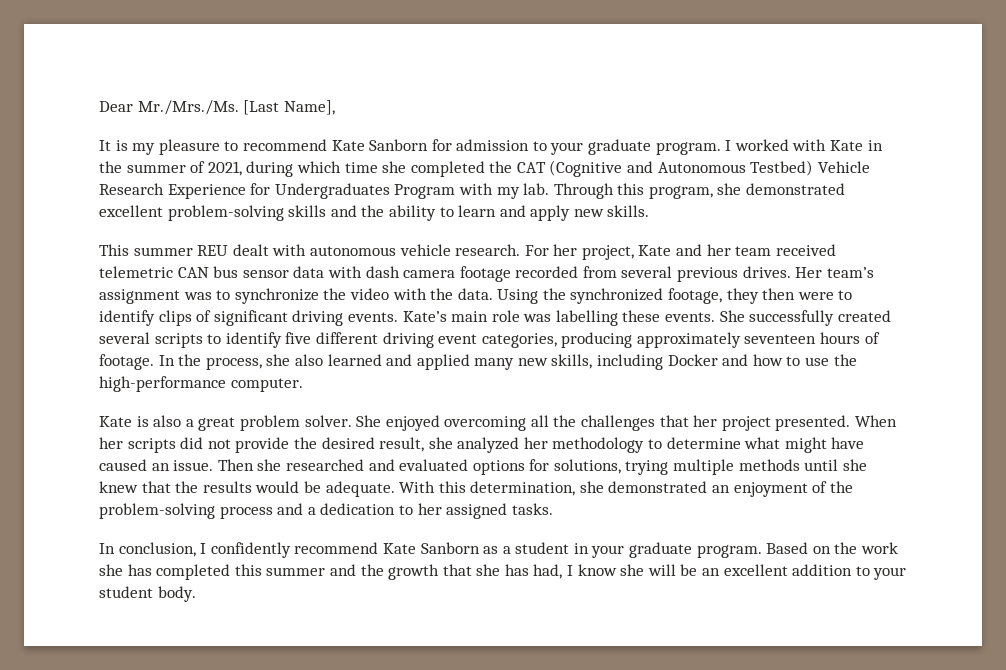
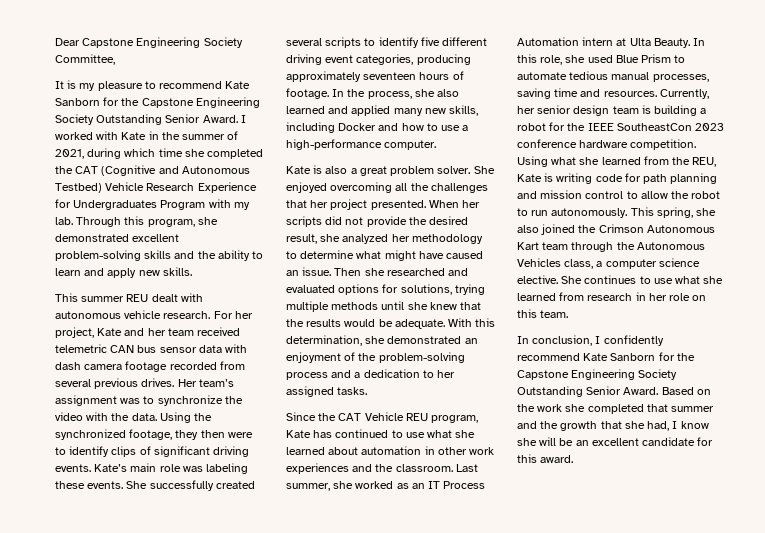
[137,100,335,115] Mr./Mrs./Ms. [Last Name], -> [82,37,243,48] [55,54,115,65] Capstone Engineering Society Committee,
[456,139,721,155] admission to your graduate program. -> [121,97,260,108] [55,114,238,125] the Capstone Engineering Society Outstanding Senior Award.
[555,310,618,326] labelling -> [206,463,249,474] labeling
[833,354,857,366] the -> [462,125,469,131] a
(553, 509) none -> [286,412,479,423] [286,429,476,438] [286,446,495,455] [286,463,478,474] [286,481,486,491] [517,37,706,48] [517,54,686,65] [517,71,709,82] [517,88,709,99] [517,105,707,116] [517,122,725,131] [517,139,697,150] [517,156,717,167] [517,173,718,184] [517,190,721,199] [517,207,717,218] [517,224,715,235] [517,242,705,252] [517,258,700,269] [517,275,724,284] [517,292,707,301] [517,309,569,318] // Since the CAT Vehicle REU program, Kate has continued to use what she learned about automation in other work experiences and the classroom. Last summer, she worked as an IT Process Automation intern at Ulta Beauty. In this role, she used Blue Prism to automate tedious manual processes, saving time and resources. Currently, her senior design team is building a robot for the IEEE SoutheastCon 2023 conference hardware competition. Using what she learned from the REU, Kate is writing code for path planning and mission control to allow the robot to run autonomously. This spring, she also joined the Crimson Autonomous Kart team through the Autonomous Vehicles class, a computer science elective. She continues to use what she learned from research in her role on this team.
[483,542,762,558] as a student in your graduate program. -> [658,352,695,361] [517,369,678,380] [517,386,659,397] for the Capstone Engineering Society Outstanding Senior Award.
[127,564,262,580] has completed this -> [587,404,668,414] completed that
[504,564,529,576] has -> (645, 425) none
[792,564,907,580] [99,586,196,602] addition to your student body. -> [642,437,714,446] [517,454,574,463] candidate for this award.

